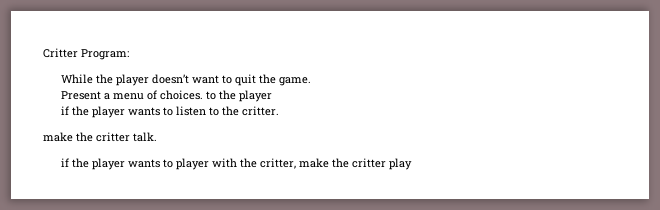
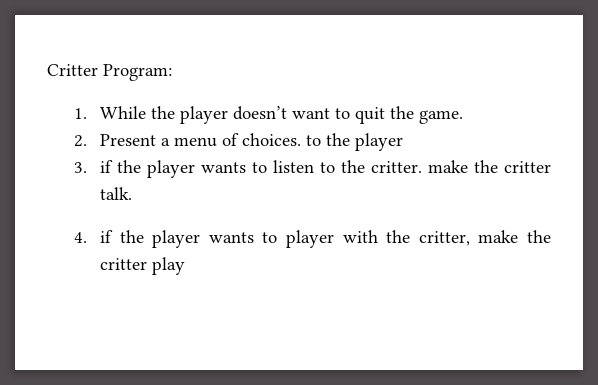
(129, 54) none -> [73,108,87,119] 1.
(312, 81) none -> [73,135,87,147] 2.
(273, 96) none -> [73,162,87,173] 3.
(280, 111) // -> (423, 167) none
(157, 137) none -> [73,232,87,243] 4.

